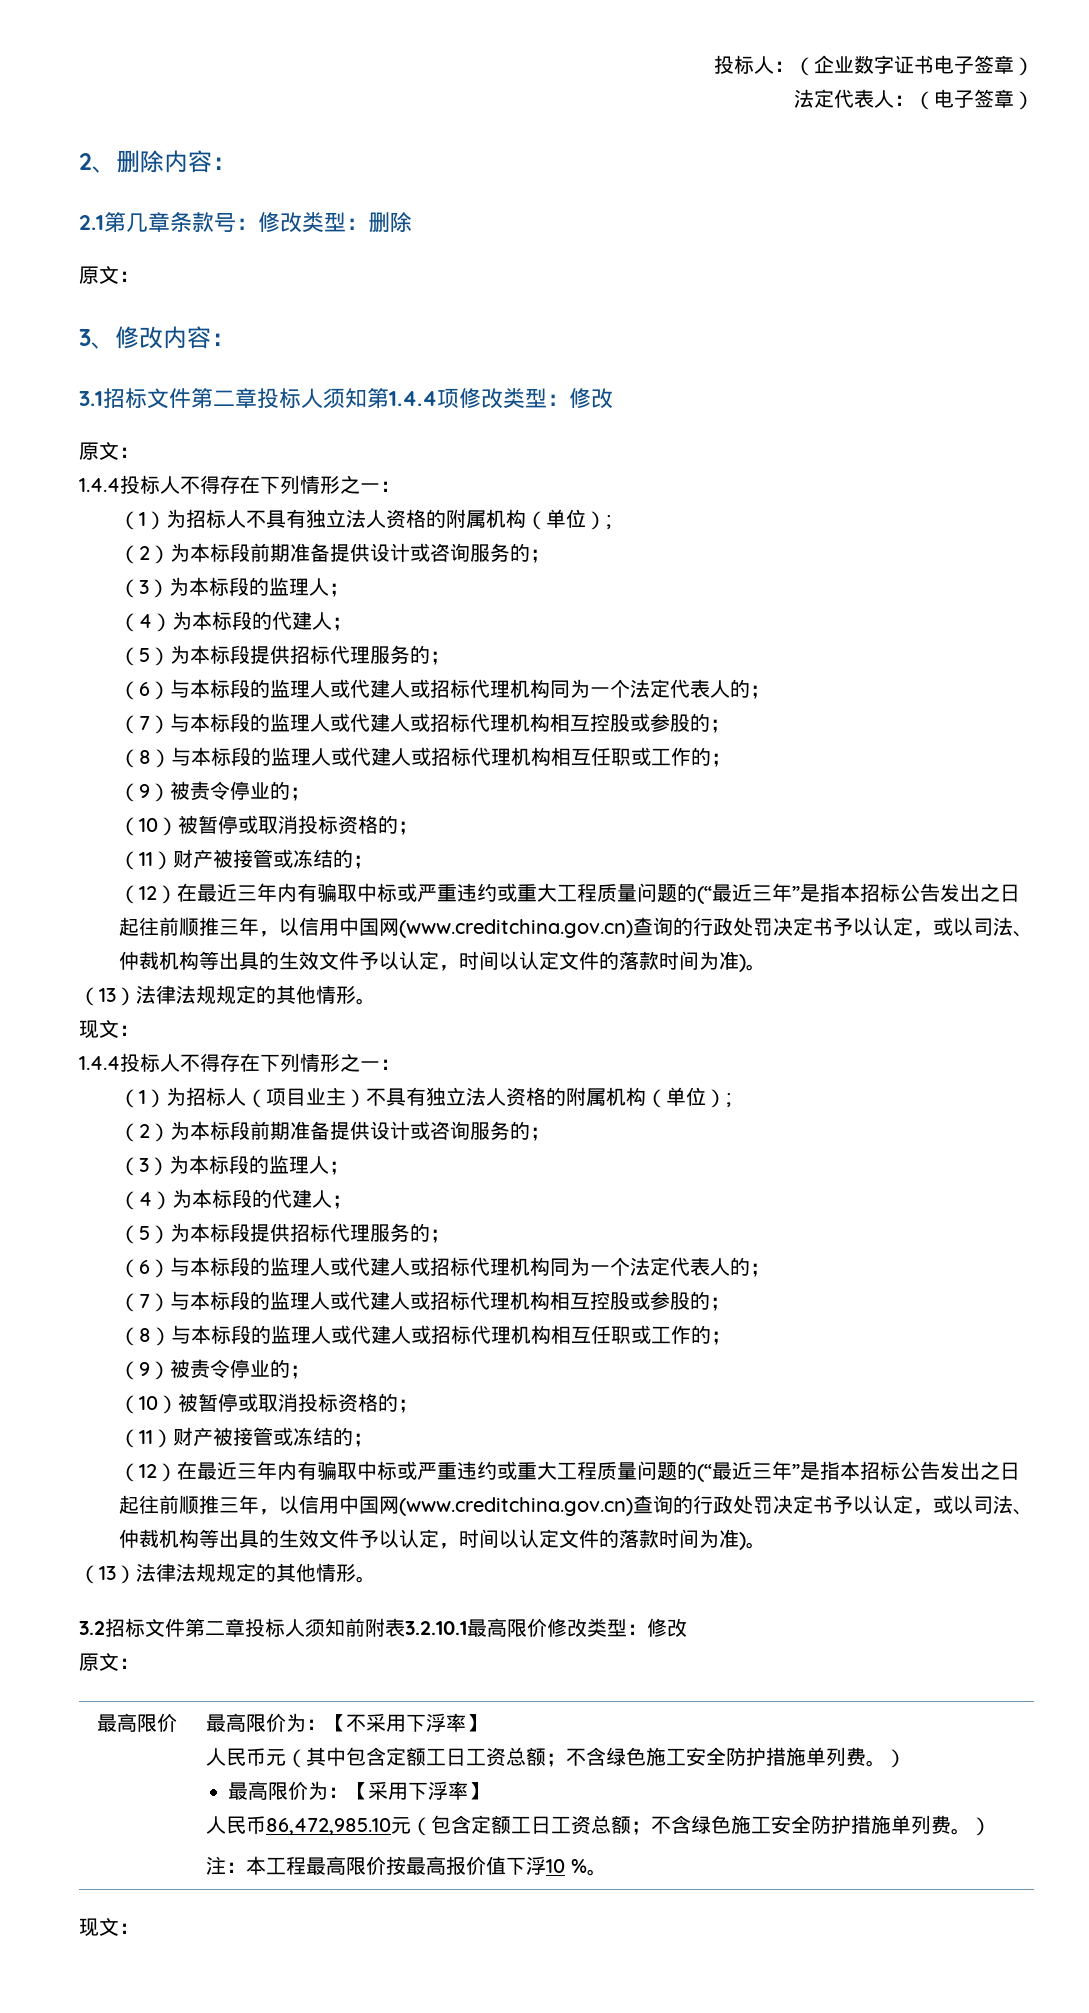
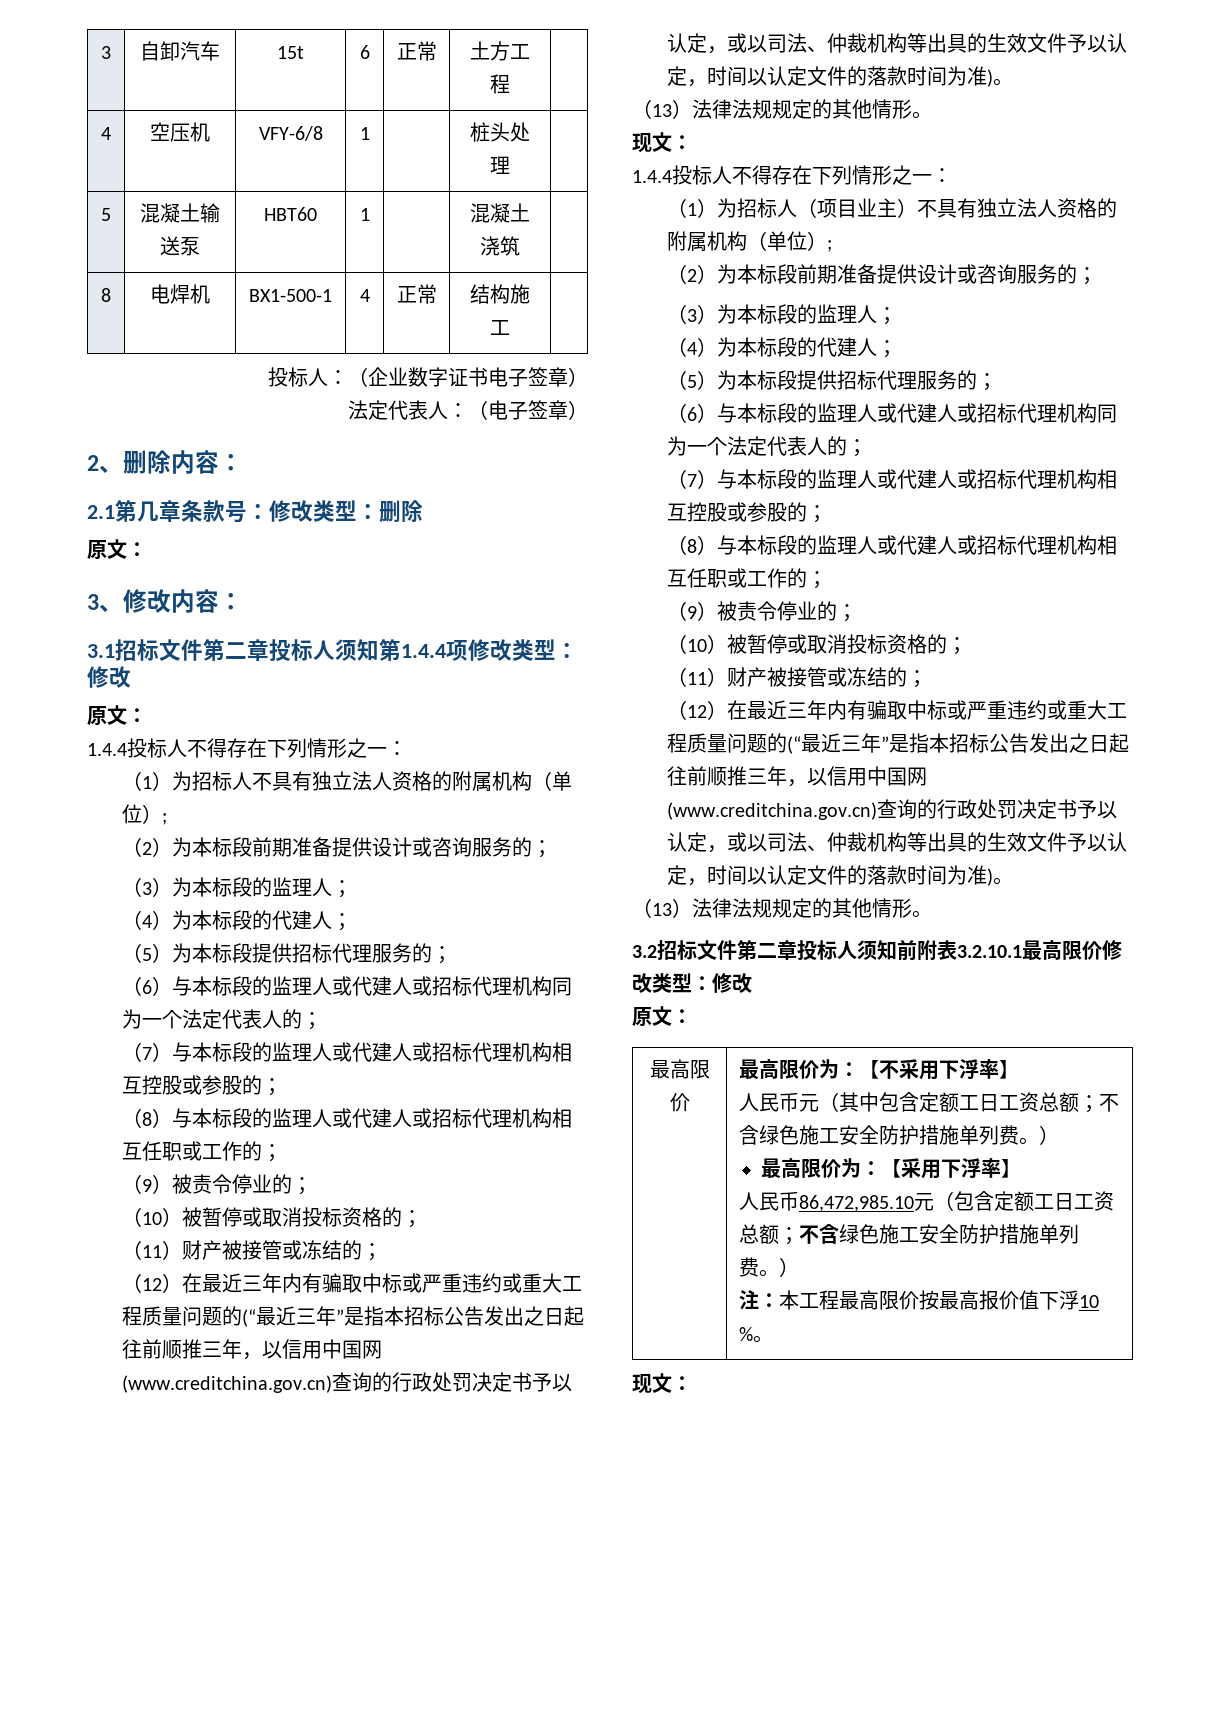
(714, 64) none -> [101,46,111,59] [140,41,220,61] [277,46,304,59] [359,45,370,59] [396,41,437,61] [470,41,530,61] [490,74,510,94] [101,127,111,140] [150,122,210,142] [258,126,323,141] [359,127,370,140] [470,122,530,142] [490,156,510,174] [101,208,111,221] [140,203,220,223] [160,236,200,256] [264,207,317,221] [359,208,370,221] [470,203,530,223] [480,236,520,256] [101,288,111,302] [150,284,210,304] [249,289,332,302] [359,289,370,302] [396,284,437,304] [470,284,530,304] [490,320,510,335] 3 | 自卸汽车 | 15t | 6 | 正常 | 土方工程 | // 4 | 空压机 | VFY-6/8 | 1 | | 桩头处理 | // 5 | 混凝土输送泵 | HBT60 | 1 | | 混凝土浇筑 | // 8 | 电焊机 | BX1-500-1 | 4 | 正常 | 结构施工 | //

